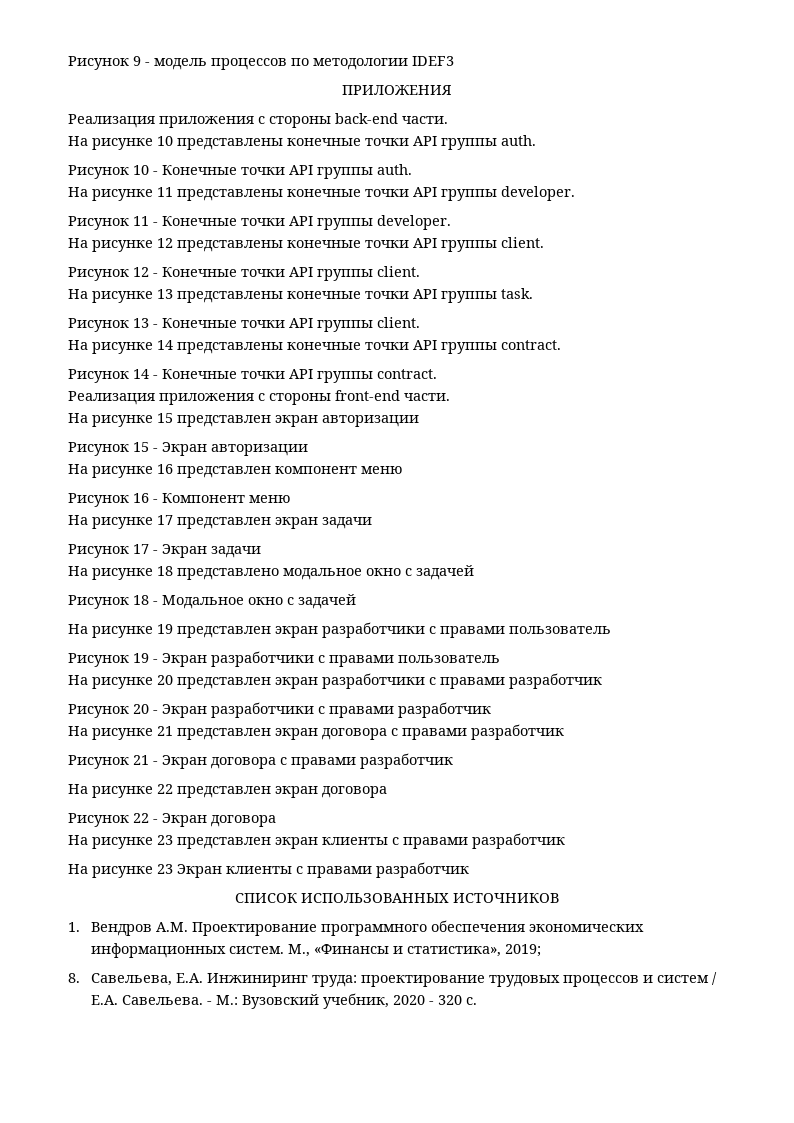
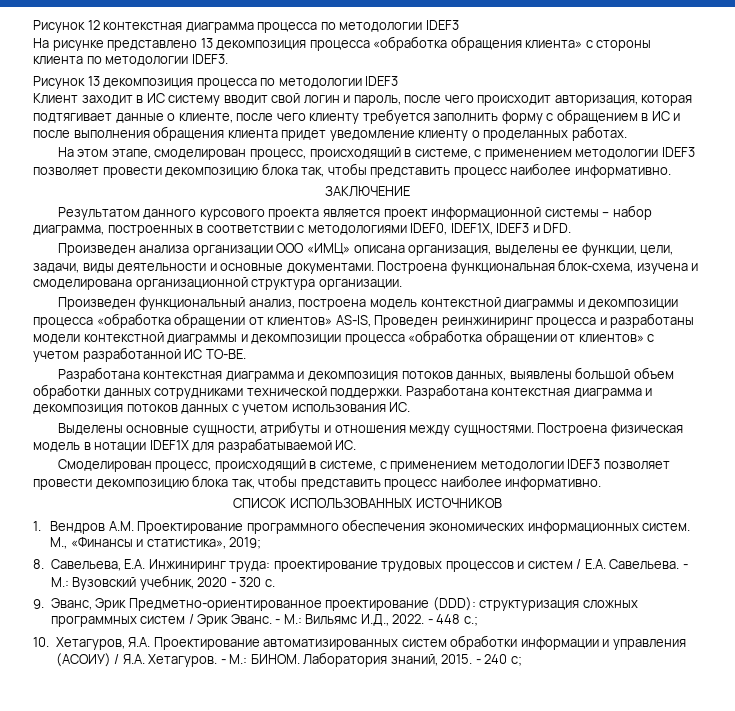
[68,56,454,70] [342,85,452,95] [68,113,448,128] [68,135,536,150] [68,164,412,179] [68,186,575,201] [68,215,451,230] [68,237,544,252] [68,266,420,281] [68,288,533,303] [68,317,420,332] [68,340,561,354] [68,369,437,383] [68,390,450,405] [68,413,419,427] [68,442,308,456] [68,464,402,478] [68,493,290,507] [68,515,372,529] [68,544,261,558] [68,565,474,580] [68,594,356,609] [68,622,611,638] [68,651,500,667] [68,673,602,689] [68,702,491,718] [68,724,564,740] [68,753,453,769] [68,784,387,798] [68,813,276,827] [68,833,565,849] [68,862,469,878] Рисунок 9 - модель процессов по методологии IDEF3 // ПРИЛОЖЕНИЯ // Реализация приложения с стороны back-end части. // На рисунке 10 представлены конечные точки API группы auth. // Рисунок 10 - Конечные точки API группы auth. // На рисунке 11 представлены конечные точки API группы developer. // Рисунок 11 - Конечные точки API группы developer. // На рисунке 12 представлены конечные точки API группы client. // Рисунок 12 - Конечные точки API группы client. // На рисунке 13 представлены конечные точки API группы task. // Рисунок 13 - Конечные точки API группы client. // На рисунке 14 представлены конечные точки API группы contract. // Рисунок 14 - Конечные точки API группы contract. // Реализация приложения с стороны front-end части. // На рисунке 15 представлен экран авторизации // Рисунок 15 - Экран авторизации // На рисунке 16 представлен компонент меню // Рисунок 16 - Компонент меню // На рисунке 17 представлен экран задачи // Рисунок 17 - Экран задачи // На рисунке 18 представлено модальное окно с задачей // Рисунок 18 - Модальное окно с задачей // На рисунке 19 представлен экран разработчики с правами пользователь // Рисунок 19 - Экран разработчики с правами пользователь // На рисунке 20 представлен экран разработчики с правами разработчик // Рисунок 20 - Экран разработчики с правами разработчик // На рисунке 21 представлен экран договора с правами разработчик // Рисунок 21 - Экран договора с правами разработчик // На рисунке 22 представлен экран договора // Рисунок 22 - Экран договора // На рисунке 23 представлен экран клиенты с правами разработчик // На рисунке 23 Экран клиенты с правами разработчик -> [33,20,459,33] [33,36,652,51] [33,54,228,66] [33,76,399,89] [33,93,693,106] [33,109,681,124] [33,126,627,141] [57,147,695,160] [33,163,671,178] [325,186,410,197] [57,205,652,220] [33,223,572,236] [57,243,674,256] [33,259,699,274] [33,277,402,290] [57,297,679,310] [33,313,695,328] [33,330,655,345] [33,347,246,362] [57,367,674,382] [33,384,653,399] [33,402,411,415] [57,421,683,436] [33,438,357,453] [57,459,670,472] [33,475,602,490] Рисунок 12 контекстная диаграмма процесса по методологии IDEF3 // На рисунке представлено 13 декомпозиция процесса «обработка обращения клиента» с стороны клиента по методологии IDEF3. // Рисунок 13 декомпозиция процесса по методологии IDEF3 // Клиент заходит в ИС систему вводит свой логин и пароль, после чего происходит авторизация, которая подтягивает данные о клиенте, после чего клиенту требуется заполнить форму с обращением в ИС и после выполнения обращения клиента придет уведомление клиенту о проделанных работах. // На этом этапе, смоделирован процесс, происходящий в системе, с применением методологии IDEF3 позволяет провести декомпозицию блока так, чтобы представить процесс наиболее информативно. // ЗАКЛЮЧЕНИЕ // Результатом данного курсового проекта является проект информационной системы – набор диаграмма, построенных в соответствии с методологиями IDEF0, IDEF1X, IDEF3 и DFD. // Произведен анализа организации ООО «ИМЦ» описана организация, выделены ее функции, цели, задачи, виды деятельности и основные документами. Построена функциональная блок-схема, изучена и смоделирована организационной структура организации. // Произведен функциональный анализ, построена модель контекстной диаграммы и декомпозиции процесса «обработка обращении от клиентов» AS-IS, Проведен реинжиниринг процесса и разработаны модели контекстной диаграммы и декомпозиции процесса «обработка обращении от клиентов» с учетом разработанной ИС TO-BE. // Разработана контекстная диаграмма и декомпозиция потоков данных, выявлены большой объем обработки данных сотрудниками технической поддержки. Разработана контекстная диаграмма и декомпозиция потоков данных с учетом использования ИС. // Выделены основные сущности, атрибуты и отношения между сущностями. Построена физическая модель в нотации IDEF1X для разрабатываемой ИС. // Смоделирован процесс, происходящий в системе, с применением методологии IDEF3 позволяет провести декомпозицию блока так, чтобы представить процесс наиболее информативно.
(478, 1001) none -> [33,597,638,611] [50,614,478,627] [33,635,686,650] [55,652,522,667] // 9. Эванс, Эрик Предметно-ориентированное проектирование (DDD): структуризация сложных программных систем / Эрик Эванс. - М.: Вильямс И.Д., 2022. - 448 c.; // 10. Хетагуров, Я.А. Проектирование автоматизированных систем обработки информации и управления (АСОИУ) / Я.А. Хетагуров. - М.: БИНОМ. Лаборатория знаний, 2015. - 240 c;

